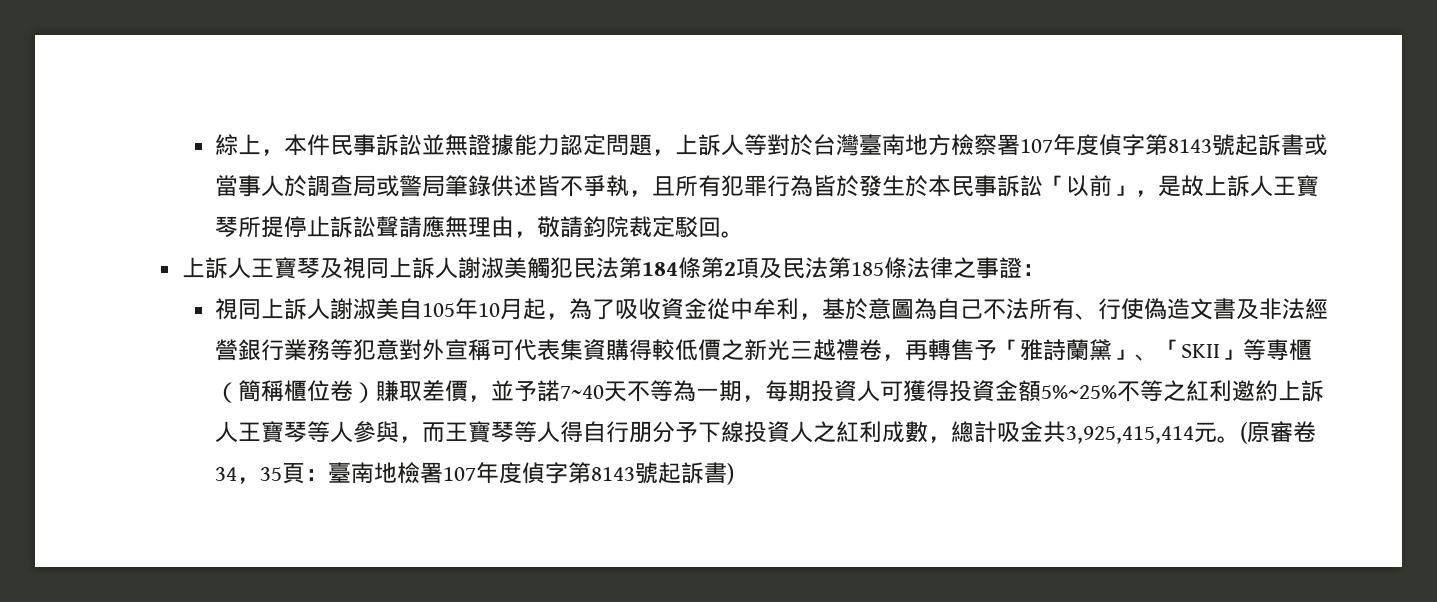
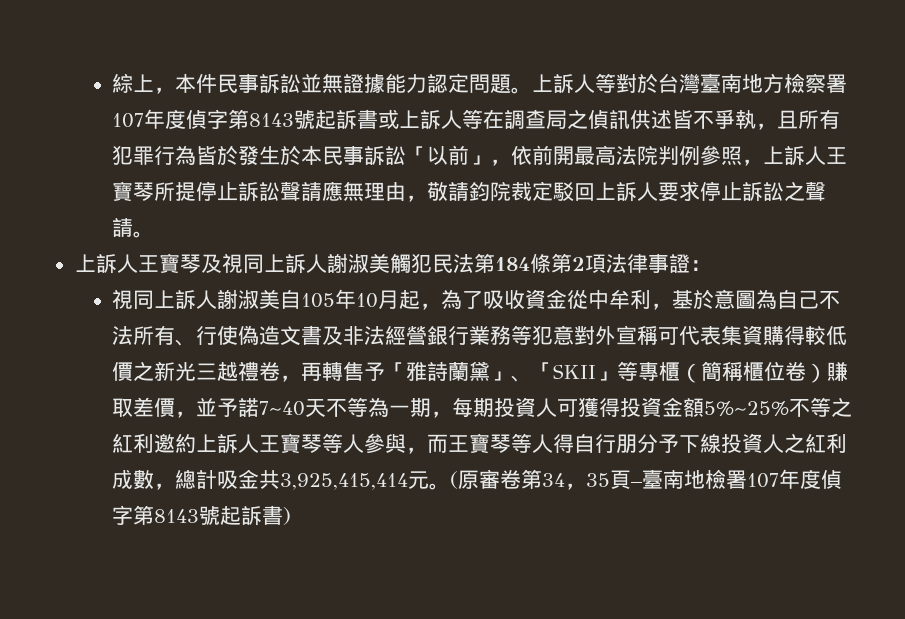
[652,149,676,156] ， -> [511,87,533,94] 。
[215,175,492,197] 當事人於調查局或警局筆錄 -> [399,109,631,130] 上訴人等在調查局之偵訊
[1158,175,1205,197] 是故 -> [511,145,764,166] 依前開最高法院判例參照，
(722, 227) none -> [595,181,827,202] [112,218,134,237] 上訴人要求停止訴訟之聲請
[758,257,976,279] 及民法第185條法律之 -> [605,253,648,273] 法律
(1317, 431) none -> [521,469,543,489] 第
[305,469,329,481] ： -> [631,481,643,487] –

